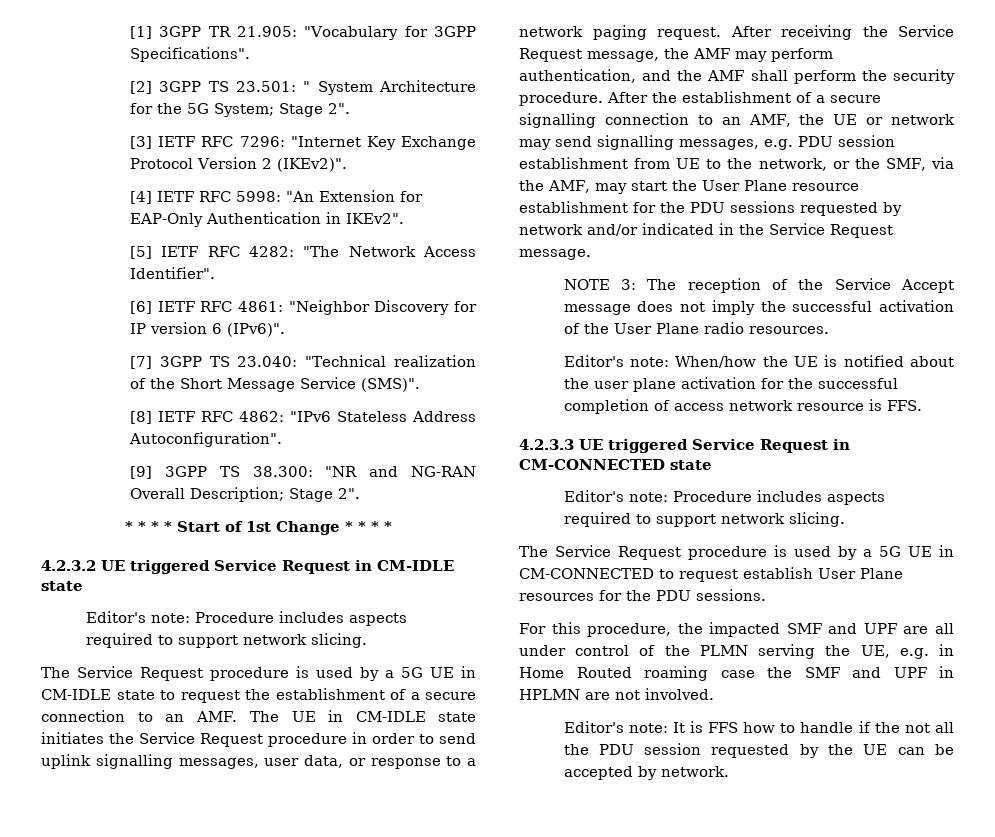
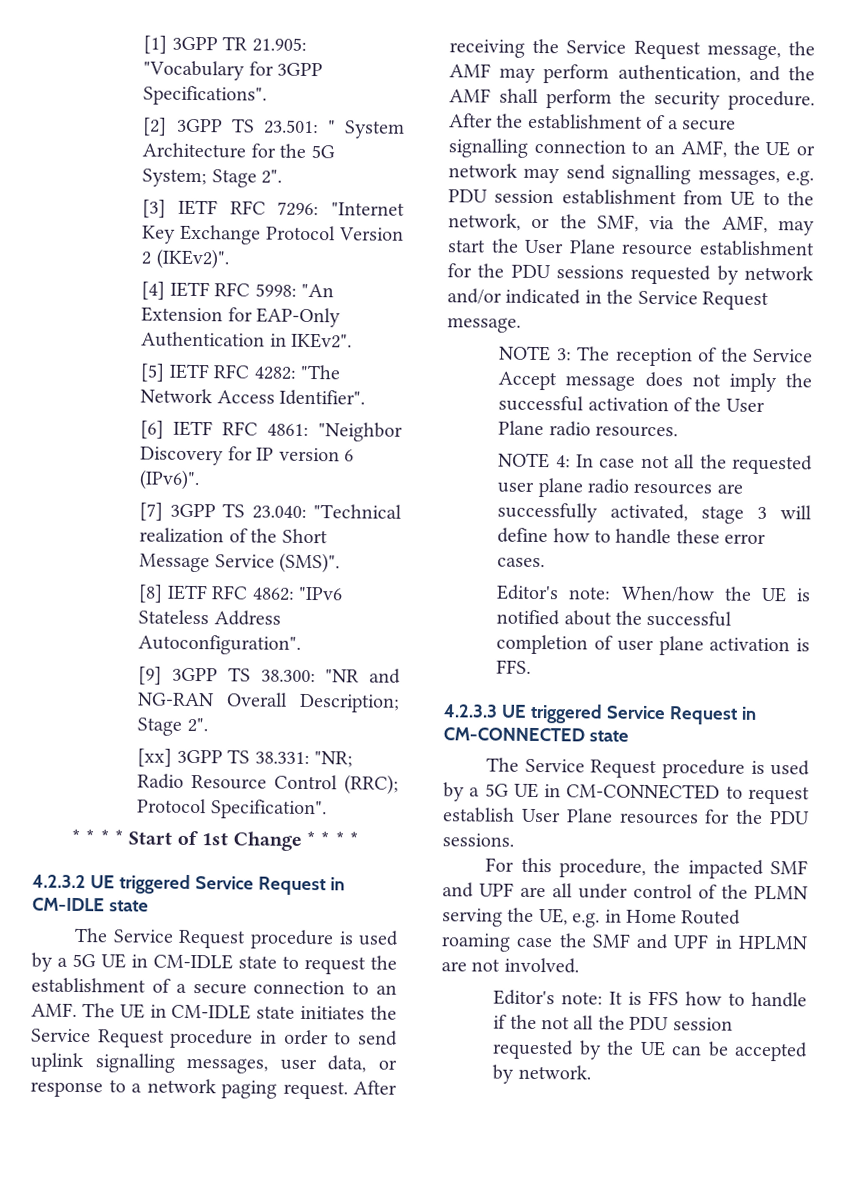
(361, 493) none -> [137,748,354,768] [137,773,399,795] [137,798,327,820] // [xx] 3GPP TS 38.331: "NR; Radio Resource Control (RRC); Protocol Specification".
[85,611,407,626] [85,633,367,648] // Editor's note: Procedure includes aspects required to support network slicing. -> (149, 906) none
(829, 330) none -> [498,452,813,475] [497,478,743,498] [497,502,812,524] [497,527,767,545] [497,557,546,568] // NOTE 4: In case not all the requested user plane radio resources are successfully activated, stage 3 will define how to handle these error cases.
[593,377,898,392] [563,399,864,414] user plane activation for the successful completion of access network resource -> [646,610,733,627] [496,634,791,656] successful completion of user plane activation
[563,490,885,505] [563,512,845,527] // Editor's note: Procedure includes aspects required to support network slicing. -> (629, 736) none

